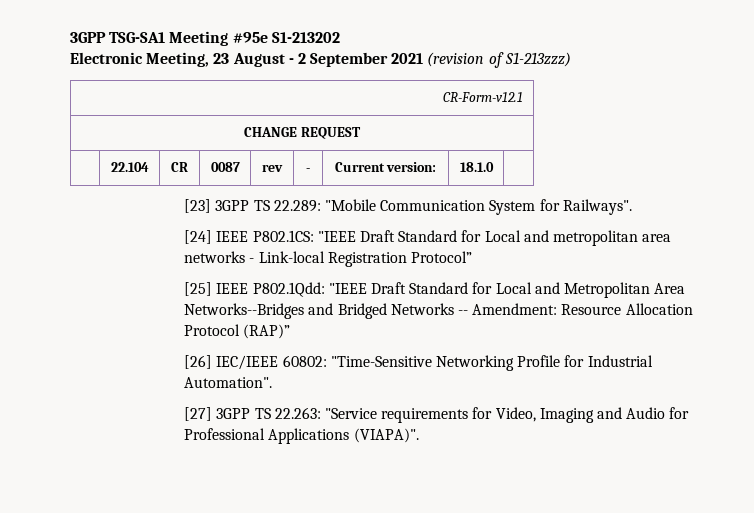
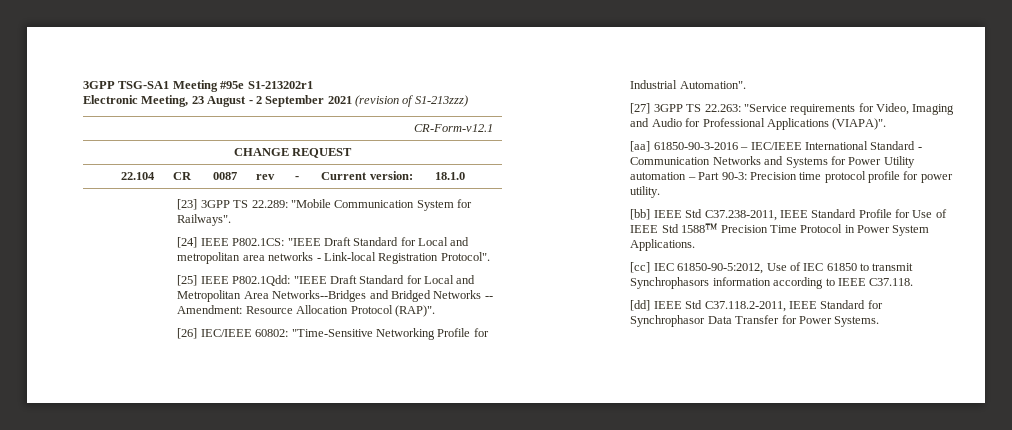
[271,32,340,43] S1-213202 -> [247,81,313,89] S1-213202r1
[411,251,473,263] Protocol” -> [440,252,490,261] Protocol".
[243,324,291,339] (RAP)” -> [394,305,435,317] (RAP)".
(419, 435) none -> [630,141,922,152] [630,156,915,168] [630,171,953,183] [630,186,661,198] [630,209,947,221] [630,223,930,236] [630,239,696,251] [630,262,914,274] [630,277,914,289] [630,300,883,312] [630,315,880,327] // [aa] 61850-90-3-2016 – IEC/IEEE International Standard - Communication Networks and Systems for Power Utility automation – Part 90-3: Precision time protocol profile for power utility. // [bb] IEEE Std C37.238-2011, IEEE Standard Profile for Use of IEEE Std 1588™ Precision Time Protocol in Power System Applications. // [cc] IEC 61850-90-5:2012, Use of IEC 61850 to transmit Synchrophasors information according to IEEE C37.118. // [dd] IEEE Std C37.118.2-2011, IEEE Standard for Synchrophasor Data Transfer for Power Systems.

